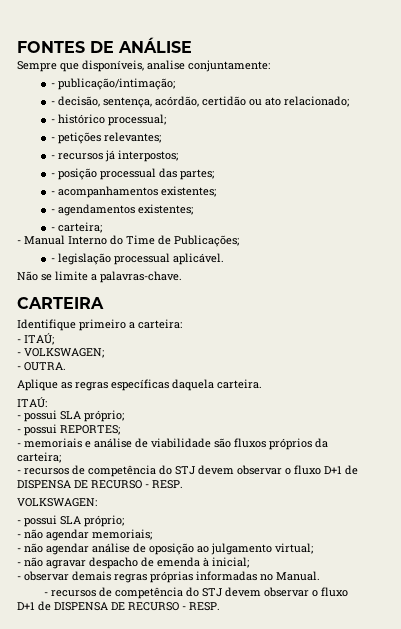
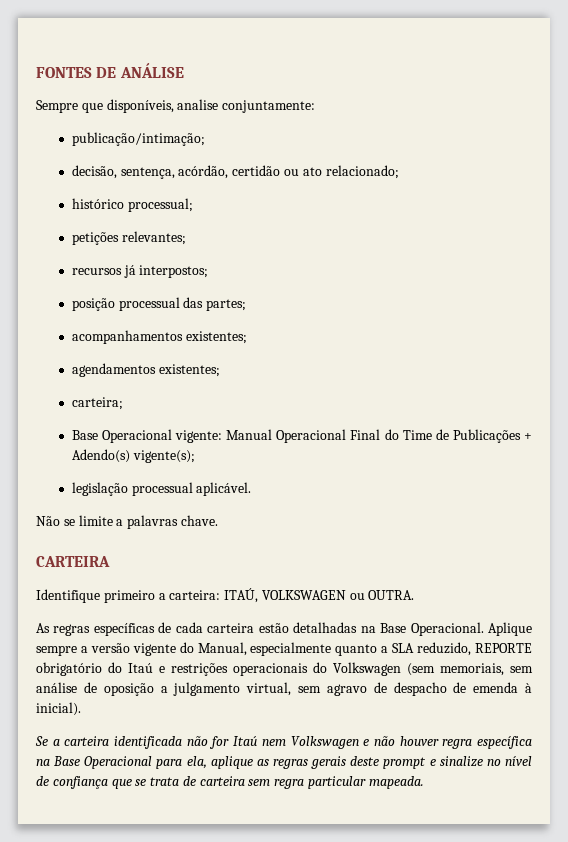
[50,83,55,87] - -> (316, 106) none
[50,101,55,105] - -> (205, 139) none
[50,119,55,123] - -> (399, 172) none
[50,137,55,141] - -> (193, 205) none
[50,155,55,159] - -> (186, 238) none
[50,173,55,177] - -> (209, 271) none
[50,191,55,195] - -> (247, 305) none
[50,209,55,213] - -> (247, 337) none
[50,222,102,233] [17,235,239,247] [50,258,55,262] - carteira; // - Manual Interno do Time de Publicações; // - -> [71,397,123,410] [71,429,533,443] [71,449,195,463] carteira; // Base Operacional vigente: Manual Operacional Final do Time de Publicações + Adendo(s) vigente(s); //
[100,271,182,283] palavras-chave. -> [127,515,218,529] palavras chave.
[17,333,54,345] [17,348,104,358] [17,362,66,371] [17,379,262,391] [17,397,47,408] [17,410,124,422] [17,424,120,436] [17,438,328,450] [17,452,61,463] [17,465,358,477] [17,480,183,489] [17,498,97,507] [17,515,124,527] [17,529,152,541] [17,543,313,555] [17,557,249,569] [17,571,320,583] [43,587,348,599] [17,601,220,611] // - ITAÚ; // - VOLKSWAGEN; // - OUTRA. // Aplique as regras específicas daquela carteira. // ITAÚ: // - possui SLA próprio; // - possui REPORTES; // - memoriais e análise de viabilidade são fluxos próprios da carteira; // - recursos de competência do STJ devem observar o fluxo D+1 de DISPENSA DE RECURSO - RESP. // VOLKSWAGEN: // - possui SLA próprio; // - não agendar memoriais; // - não agendar análise de oposição ao julgamento virtual; // - não agravar despacho de emenda à inicial; // - observar demais regras próprias informadas no Manual. // - recursos de competência do STJ devem observar o fluxo D+1 de DISPENSA DE RECURSO - RESP. -> [224,588,415,603] [36,622,532,636] [36,642,532,656] [36,662,533,676] [36,682,532,696] [36,702,81,716] [35,736,532,749] [36,756,533,769] [36,776,424,789] ITAÚ, VOLKSWAGEN ou OUTRA. // As regras específicas de cada carteira estão detalhadas na Base Operacional. Aplique sempre a versão vigente do Manual, especialmente quanto a SLA reduzido, REPORTE obrigatório do Itaú e restrições operacionais do Volkswagen (sem memoriais, sem análise de oposição a julgamento virtual, sem agravo de despacho de emenda à inicial). // Se a carteira identificada não for Itaú nem Volkswagen e não houver regra específica na Base Operacional para ela, aplique as regras gerais deste prompt e sinalize no nível de confiança que se trata de carteira sem regra particular mapeada.

